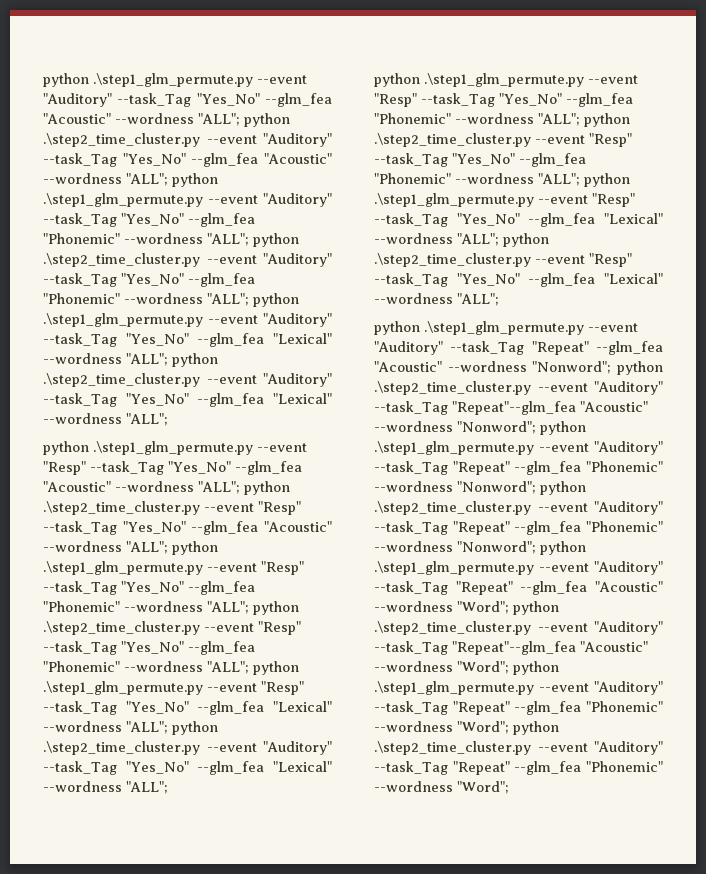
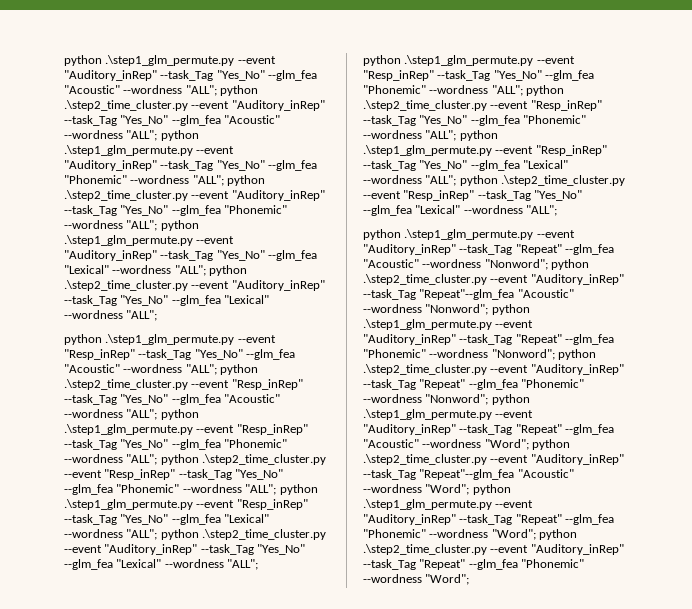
[43,73,307,87] [43,93,332,107] [43,113,290,127] [43,133,332,147] [43,153,332,167] [43,173,218,187] [43,193,332,207] [43,213,255,227] [43,233,299,247] [43,253,332,267] [43,273,255,287] [43,293,299,307] [43,313,332,327] [43,333,332,347] [43,353,218,367] [43,373,332,387] [43,393,332,407] [43,413,168,426] [43,441,307,455] [43,461,302,475] [43,481,290,495] [43,501,301,515] [43,521,332,535] [43,541,218,555] [43,561,304,575] [43,581,255,595] [43,601,299,615] [43,621,301,635] [43,641,255,655] [43,661,299,675] [43,681,304,695] [43,701,332,715] [43,721,218,735] [43,741,332,755] [43,761,332,775] [43,781,168,794] [374,73,638,87] [374,93,633,107] [374,113,630,127] [374,133,632,147] [374,153,586,167] [374,173,630,187] [374,193,635,207] [374,213,663,227] [374,233,549,247] [374,253,632,267] [374,273,663,287] [374,293,499,306] [374,321,638,335] [374,341,443,355] python .\step1_glm_permute.py --event "Auditory" --task_Tag "Yes_No" --glm_fea "Acoustic" --wordness "ALL"; python .\step2_time_cluster.py --event "Auditory" --task_Tag "Yes_No" --glm_fea "Acoustic" --wordness "ALL"; python .\step1_glm_permute.py --event "Auditory" --task_Tag "Yes_No" --glm_fea "Phonemic" --wordness "ALL"; python .\step2_time_cluster.py --event "Auditory" --task_Tag "Yes_No" --glm_fea "Phonemic" --wordness "ALL"; python .\step1_glm_permute.py --event "Auditory" --task_Tag "Yes_No" --glm_fea "Lexical" --wordness "ALL"; python .\step2_time_cluster.py --event "Auditory" --task_Tag "Yes_No" --glm_fea "Lexical" --wordness "ALL"; // python .\step1_glm_permute.py --event "Resp" --task_Tag "Yes_No" --glm_fea "Acoustic" --wordness "ALL"; python .\step2_time_cluster.py --event "Resp" --task_Tag "Yes_No" --glm_fea "Acoustic" --wordness "ALL"; python .\step1_glm_permute.py --event "Resp" --task_Tag "Yes_No" --glm_fea "Phonemic" --wordness "ALL"; python .\step2_time_cluster.py --event "Resp" --task_Tag "Yes_No" --glm_fea "Phonemic" --wordness "ALL"; python .\step1_glm_permute.py --event "Resp" --task_Tag "Yes_No" --glm_fea "Lexical" --wordness "ALL"; python .\step2_time_cluster.py --event "Auditory" --task_Tag "Yes_No" --glm_fea "Lexical" --wordness "ALL"; // python .\step1_glm_permute.py --event "Resp" --task_Tag "Yes_No" --glm_fea "Phonemic" --wordness "ALL"; python .\step2_time_cluster.py --event "Resp" --task_Tag "Yes_No" --glm_fea "Phonemic" --wordness "ALL"; python .\step1_glm_permute.py --event "Resp" --task_Tag "Yes_No" --glm_fea "Lexical" --wordness "ALL"; python .\step2_time_cluster.py --event "Resp" --task_Tag "Yes_No" --glm_fea "Lexical" --wordness "ALL"; // python .\step1_glm_permute.py --event "Auditory" -> [64,55,276,66] [64,70,318,81] [64,85,259,96] [64,100,325,111] [64,115,281,126] [64,130,199,141] [64,145,235,156] [64,160,318,171] [64,175,266,186] [64,190,325,201] [64,205,288,216] [64,220,199,231] [64,235,235,246] [64,250,318,261] [64,265,248,276] [64,280,325,291] [64,295,270,306] [64,310,158,321] [64,334,276,345] [64,349,296,360] [64,364,259,375] [64,379,303,390] [64,394,281,405] [64,409,199,420] [64,424,308,435] [64,439,288,450] [64,454,327,465] [64,469,284,480] [64,484,318,495] [64,499,308,510] [64,514,270,525] [64,529,327,540] [64,544,306,555] [64,559,259,570] [363,55,575,66] [363,70,595,81] [363,85,565,96] [363,100,602,111] [363,115,587,126] [363,130,498,141] [363,145,607,156] [363,160,569,171] [363,175,626,186] [363,190,583,201] [363,205,558,216] [363,229,575,240] [363,244,456,255] python .\step1_glm_permute.py --event "Auditory_inRep" --task_Tag "Yes_No" --glm_fea "Acoustic" --wordness "ALL"; python .\step2_time_cluster.py --event "Auditory_inRep" --task_Tag "Yes_No" --glm_fea "Acoustic" --wordness "ALL"; python .\step1_glm_permute.py --event "Auditory_inRep" --task_Tag "Yes_No" --glm_fea "Phonemic" --wordness "ALL"; python .\step2_time_cluster.py --event "Auditory_inRep" --task_Tag "Yes_No" --glm_fea "Phonemic" --wordness "ALL"; python .\step1_glm_permute.py --event "Auditory_inRep" --task_Tag "Yes_No" --glm_fea "Lexical" --wordness "ALL"; python .\step2_time_cluster.py --event "Auditory_inRep" --task_Tag "Yes_No" --glm_fea "Lexical" --wordness "ALL"; // python .\step1_glm_permute.py --event "Resp_inRep" --task_Tag "Yes_No" --glm_fea "Acoustic" --wordness "ALL"; python .\step2_time_cluster.py --event "Resp_inRep" --task_Tag "Yes_No" --glm_fea "Acoustic" --wordness "ALL"; python .\step1_glm_permute.py --event "Resp_inRep" --task_Tag "Yes_No" --glm_fea "Phonemic" --wordness "ALL"; python .\step2_time_cluster.py --event "Resp_inRep" --task_Tag "Yes_No" --glm_fea "Phonemic" --wordness "ALL"; python .\step1_glm_permute.py --event "Resp_inRep" --task_Tag "Yes_No" --glm_fea "Lexical" --wordness "ALL"; python .\step2_time_cluster.py --event "Auditory_inRep" --task_Tag "Yes_No" --glm_fea "Lexical" --wordness "ALL"; // python .\step1_glm_permute.py --event "Resp_inRep" --task_Tag "Yes_No" --glm_fea "Phonemic" --wordness "ALL"; python .\step2_time_cluster.py --event "Resp_inRep" --task_Tag "Yes_No" --glm_fea "Phonemic" --wordness "ALL"; python .\step1_glm_permute.py --event "Resp_inRep" --task_Tag "Yes_No" --glm_fea "Lexical" --wordness "ALL"; python .\step2_time_cluster.py --event "Resp_inRep" --task_Tag "Yes_No" --glm_fea "Lexical" --wordness "ALL"; // python .\step1_glm_permute.py --event "Auditory_inRep"
[594,381,663,395] "Auditory" -> [530,274,624,285] "Auditory_inRep"
[594,441,663,455] "Auditory" -> [363,334,456,345] "Auditory_inRep"
[594,501,663,515] "Auditory" -> [530,364,624,375] "Auditory_inRep"
[594,561,663,575] "Auditory" -> [363,424,456,435] "Auditory_inRep"
[594,621,663,635] "Auditory" -> [530,454,624,465] "Auditory_inRep"
[594,681,663,695] "Auditory" -> [363,514,456,525] "Auditory_inRep"
[594,741,663,755] "Auditory" -> [530,544,624,555] "Auditory_inRep"

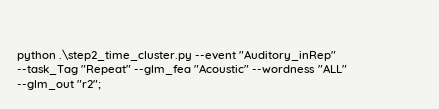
[64,55,276,66] [64,70,318,81] [64,85,259,96] [64,100,325,111] [64,115,281,126] [64,130,199,141] [64,145,235,156] [64,160,318,171] [64,175,266,186] [64,190,325,201] [64,205,288,216] [64,220,199,231] [64,235,235,246] [64,250,318,261] [64,265,248,276] [64,280,325,291] [64,295,270,306] [64,310,158,321] [64,334,276,345] [64,349,296,360] [64,364,259,375] [64,379,303,390] [64,394,281,405] [64,409,199,420] [64,424,308,435] [64,439,288,450] [64,454,327,465] [64,469,284,480] [64,484,318,495] [64,499,308,510] [64,514,270,525] [64,529,327,540] [64,544,306,555] [64,559,259,570] [363,55,575,66] [363,70,595,81] [363,85,565,96] [363,100,602,111] [363,115,587,126] [363,130,498,141] [363,145,607,156] [363,160,569,171] [363,175,626,186] [363,190,583,201] [363,205,558,216] [363,229,575,240] [363,244,615,255] [363,259,590,270] [363,274,624,285] [363,289,574,300] [363,304,530,315] [363,319,534,330] [363,334,615,345] [363,349,597,360] [363,364,624,375] [363,379,585,390] [363,394,530,405] [363,409,534,420] [363,424,615,435] [363,439,571,450] [363,454,624,465] [363,469,574,480] [363,484,511,495] [363,499,534,510] [363,514,615,525] [363,529,578,540] [363,544,624,555] [363,559,585,570] [363,574,470,585] python .\step1_glm_permute.py --event "Auditory_inRep" --task_Tag "Yes_No" --glm_fea "Acoustic" --wordness "ALL"; python .\step2_time_cluster.py --event "Auditory_inRep" --task_Tag "Yes_No" --glm_fea "Acoustic" --wordness "ALL"; python .\step1_glm_permute.py --event "Auditory_inRep" --task_Tag "Yes_No" --glm_fea "Phonemic" --wordness "ALL"; python .\step2_time_cluster.py --event "Auditory_inRep" --task_Tag "Yes_No" --glm_fea "Phonemic" --wordness "ALL"; python .\step1_glm_permute.py --event "Auditory_inRep" --task_Tag "Yes_No" --glm_fea "Lexical" --wordness "ALL"; python .\step2_time_cluster.py --event "Auditory_inRep" --task_Tag "Yes_No" --glm_fea "Lexical" --wordness "ALL"; // python .\step1_glm_permute.py --event "Resp_inRep" --task_Tag "Yes_No" --glm_fea "Acoustic" --wordness "ALL"; python .\step2_time_cluster.py --event "Resp_inRep" --task_Tag "Yes_No" --glm_fea "Acoustic" --wordness "ALL"; python .\step1_glm_permute.py --event "Resp_inRep" --task_Tag "Yes_No" --glm_fea "Phonemic" --wordness "ALL"; python .\step2_time_cluster.py --event "Resp_inRep" --task_Tag "Yes_No" --glm_fea "Phonemic" --wordness "ALL"; python .\step1_glm_permute.py --event "Resp_inRep" --task_Tag "Yes_No" --glm_fea "Lexical" --wordness "ALL"; python .\step2_time_cluster.py --event "Auditory_inRep" --task_Tag "Yes_No" --glm_fea "Lexical" --wordness "ALL"; // python .\step1_glm_permute.py --event "Resp_inRep" --task_Tag "Yes_No" --glm_fea "Phonemic" --wordness "ALL"; python .\step2_time_cluster.py --event "Resp_inRep" --task_Tag "Yes_No" --glm_fea "Phonemic" --wordness "ALL"; python .\step1_glm_permute.py --event "Resp_inRep" --task_Tag "Yes_No" --glm_fea "Lexical" --wordness "ALL"; python .\step2_time_cluster.py --event "Resp_inRep" --task_Tag "Yes_No" --glm_fea "Lexical" --wordness "ALL"; // python .\step1_glm_permute.py --event "Auditory_inRep" --task_Tag "Repeat" --glm_fea "Acoustic" --wordness "Nonword"; python .\step2_time_cluster.py --event "Auditory_inRep" --task_Tag "Repeat"--glm_fea "Acoustic" --wordness "Nonword"; python .\step1_glm_permute.py --event "Auditory_inRep" --task_Tag "Repeat" --glm_fea "Phonemic" --wordness "Nonword"; python .\step2_time_cluster.py --event "Auditory_inRep" --task_Tag "Repeat" --glm_fea "Phonemic" --wordness "Nonword"; python .\step1_glm_permute.py --event "Auditory_inRep" --task_Tag "Repeat" --glm_fea "Acoustic" --wordness "Word"; python .\step2_time_cluster.py --event "Auditory_inRep" --task_Tag "Repeat"--glm_fea "Acoustic" --wordness "Word"; python .\step1_glm_permute.py --event "Auditory_inRep" --task_Tag "Repeat" --glm_fea "Phonemic" --wordness "Word"; python .\step2_time_cluster.py --event "Auditory_inRep" --task_Tag "Repeat" --glm_fea "Phonemic" --wordness "Word"; -> [17,49,337,61] [17,64,347,75] [17,80,102,90] python .\step2_time_cluster.py --event "Auditory_inRep" --task_Tag "Repeat" --glm_fea "Acoustic" --wordness "ALL" --glm_out "r2";

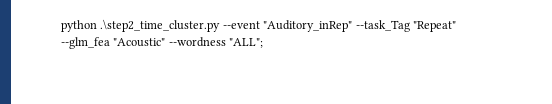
[317,64,347,73] [17,80,102,90] "ALL" --glm_out "r2"; -> [229,38,264,48] "ALL";

